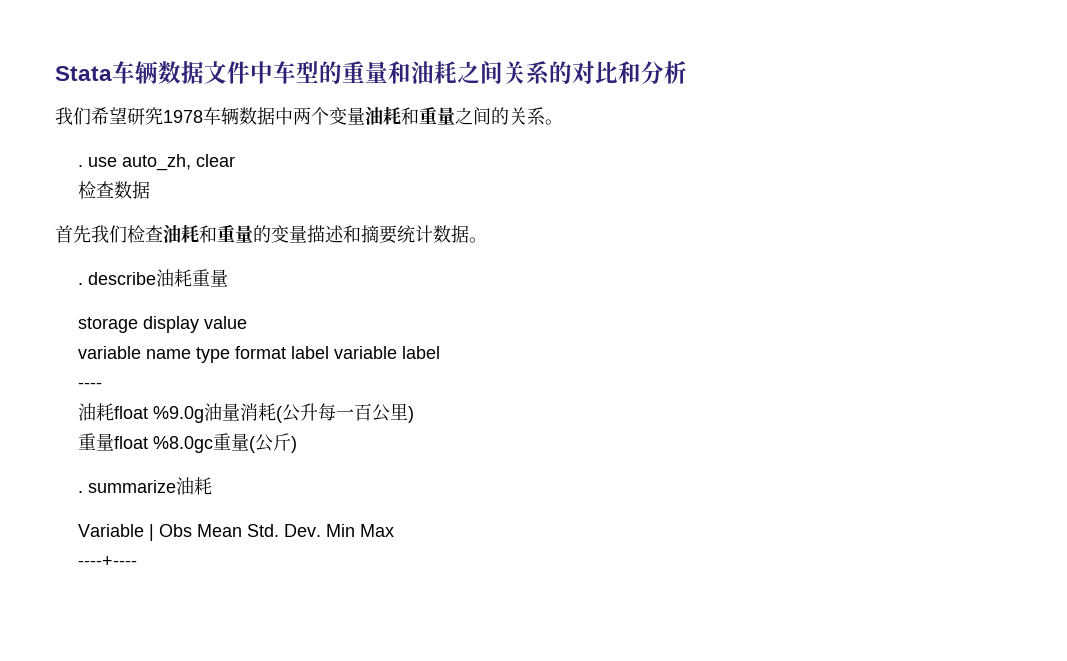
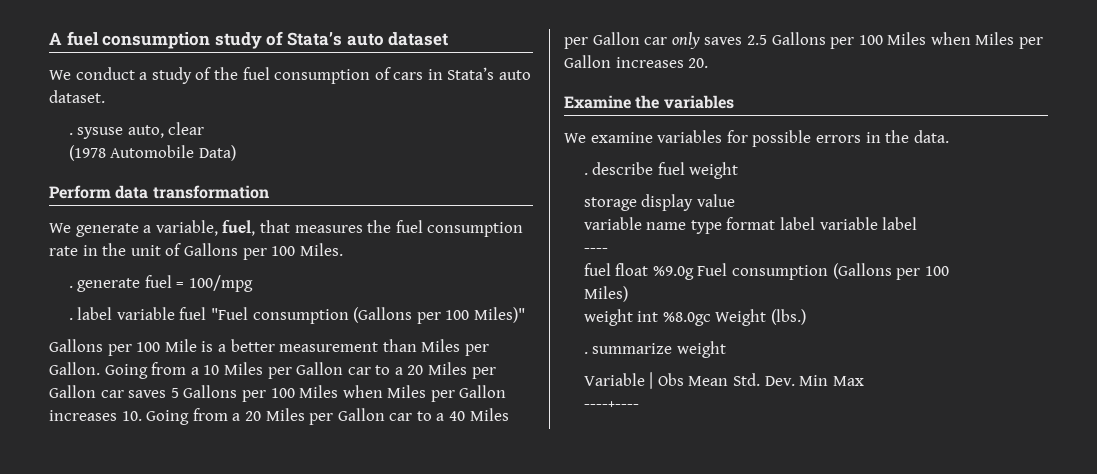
[55,61,687,85] [55,107,563,125] [77,154,191,171] Stata车辆数据文件中车型的重量和油耗之间关系的对比和分析 // 我们希望研究1978车辆数据中两个变量油耗和重量之间的关系。 // . use auto_zh, -> [49,31,449,49] [49,67,532,84] [49,90,105,103] [68,125,164,139] A fuel consumption study of Stata’s auto dataset // We conduct a study of the fuel consumption of cars in Stata’s auto dataset. // . sysuse auto,
[77,181,150,199] [55,225,487,244] 检查数据 // 首先我们检查油耗和重量的变量描述和摘要统计数据。 -> [68,145,236,161] [49,185,269,199] [49,220,524,237] [49,243,343,260] [68,275,254,292] [68,307,525,324] [49,339,489,356] [49,362,496,379] [49,385,507,402] [49,408,509,425] [564,32,1044,49] [564,55,709,68] [564,95,734,109] [564,130,949,147] (1978 Automobile Data) // Perform data transformation // We generate a variable, fuel, that measures the fuel consumption rate in the unit of Gallons per 100 Miles. // . generate fuel = 100/mpg // . label variable fuel "Fuel consumption (Gallons per 100 Miles)" // Gallons per 100 Mile is a better measurement than Miles per Gallon. Going from a 10 Miles per Gallon car to a 20 Miles per Gallon car saves 5 Gallons per 100 Miles when Miles per Gallon increases 10. Going from a 20 Miles per Gallon car to a 40 Miles per Gallon car only saves 2.5 Gallons per 100 Miles when Miles per Gallon increases 20. // Examine the variables // We examine variables for possible errors in the data.
[155,269,228,287] 油耗重量 -> [657,162,739,179] fuel weight
[77,403,114,421] 油耗 -> [583,263,611,276] fuel
[203,403,414,423] [77,433,297,453] 油量消耗(公升每一百公里) // 重量float %8.0gc重量(公斤) -> [697,263,949,280] [583,286,628,302] [583,309,807,326] Fuel consumption (Gallons per 100 // Miles) // weight int %8.0gc Weight (lbs.)
[175,477,212,495] 油耗 -> [676,341,726,358] weight

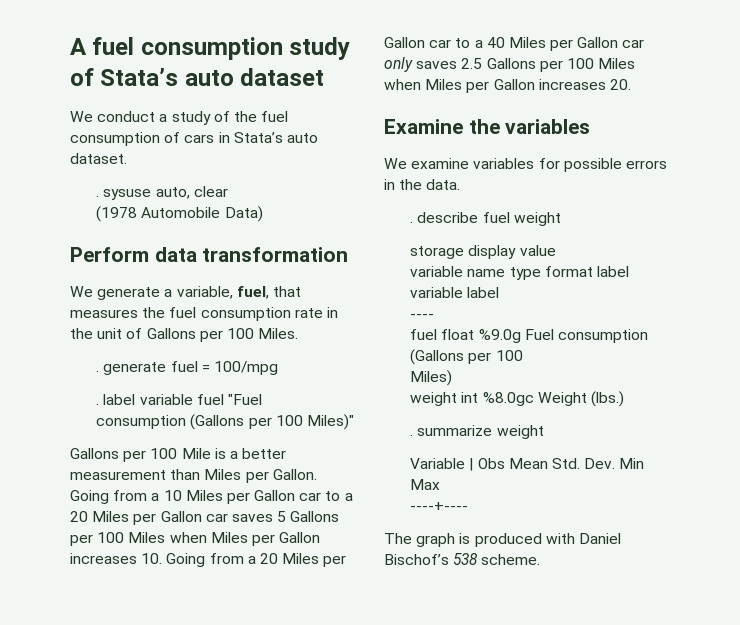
(639, 405) none -> [384,533,621,547] [384,553,541,565] // The graph is produced with Daniel Bischof’s 538 scheme.

